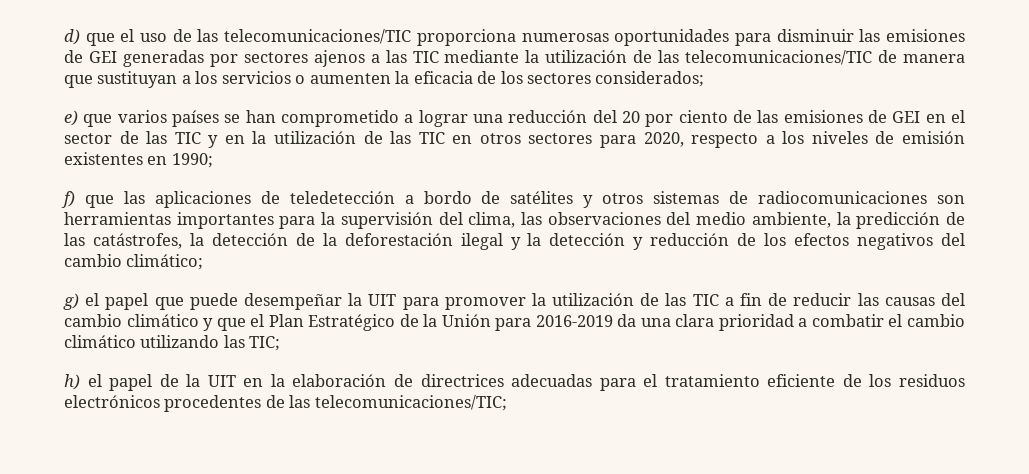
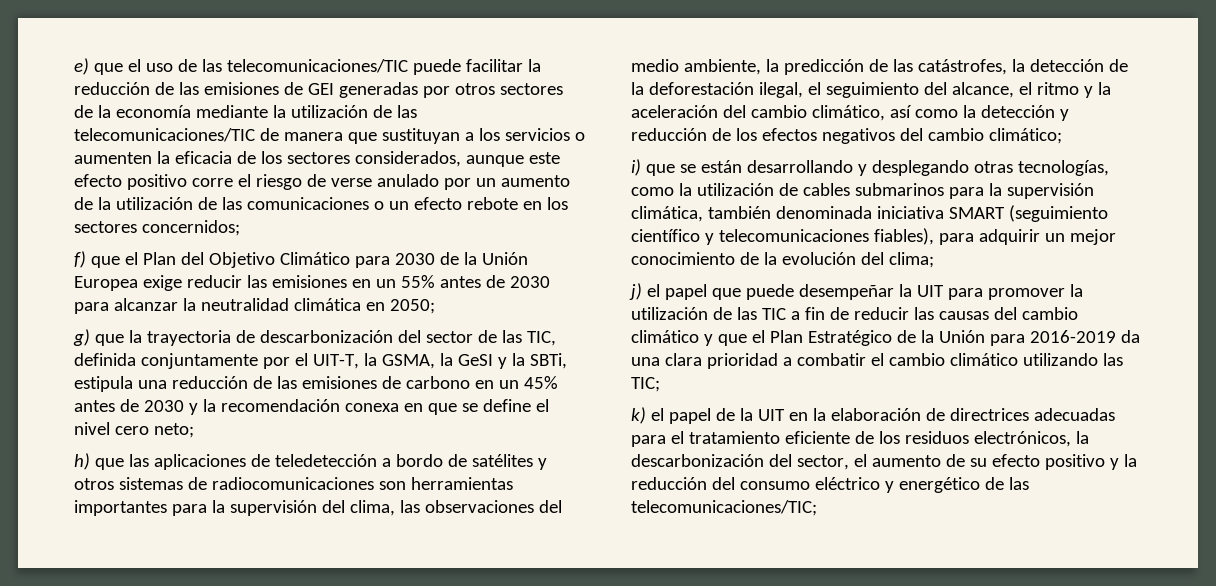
[64,29,80,45] d) -> [74,58,89,75] e)
[416,29,854,46] proporciona numerosas oportunidades para disminuir -> [412,59,541,75] [74,82,174,95] puede facilitar la reducción de
[243,50,439,67] sectores ajenos a las TIC -> [454,83,563,95] [74,105,191,118] otros sectores de la economía
[595,71,705,87] [64,110,966,127] [64,131,965,148] [64,152,213,168] [61,191,75,208] considerados; // e) que varios países se han comprometido a lograr una reducción del 20 por ciento de las emisiones de GEI en el sector de las TIC y en la utilización de las TIC en otros sectores para 2020, respecto a los niveles de emisión existentes en 1990; // f) -> [354,151,560,167] [74,174,570,190] [74,197,568,210] [74,220,240,236] [74,251,528,268] [74,275,550,291] [74,298,435,314] [73,329,556,346] [74,353,567,369] [74,376,558,392] [74,399,549,415] [74,422,194,438] [74,453,90,470] considerados, aunque este efecto positivo corre el riesgo de verse anulado por un aumento de la utilización de las comunicaciones o un efecto rebote en los sectores concernidos; // f) que el Plan del Objetivo Climático para 2030 de la Unión Europea exige reducir las emisiones en un 55% antes de 2030 para alcanzar la neutralidad climática en 2050; // g) que la trayectoria de descarbonización del sector de las TIC, definida conjuntamente por el UIT-T, la GSMA, la GeSI y la SBTi, estipula una reducción de las emisiones de carbono en un 45% antes de 2030 y la recomendación conexa en que se define el nivel cero neto; // h)
[460,233,521,250] ilegal y -> [758,82,1111,98] [631,105,958,121] ilegal, el seguimiento del alcance, el ritmo y la aceleración del cambio climático, así como
[63,293,79,310] g) -> [631,159,1109,176] [631,183,1094,199] [631,205,1108,222] [631,228,1116,245] [631,252,934,268] [629,283,642,300] i) que se están desarrollando y desplegando otras tecnologías, como la utilización de cables submarinos para la supervisión climática, también denominada iniciativa SMART (seguimiento científico y telecomunicaciones fiables), para adquirir un mejor conocimiento de la evolución del clima; // j)
[64,374,80,390] h) -> [631,407,646,424] k)
[64,395,262,412] electrónicos procedentes -> [973,431,1089,447] [631,454,1137,470] [631,477,980,493] electrónicos, la descarbonización del sector, el aumento de su efecto positivo y la reducción del consumo eléctrico y energético

